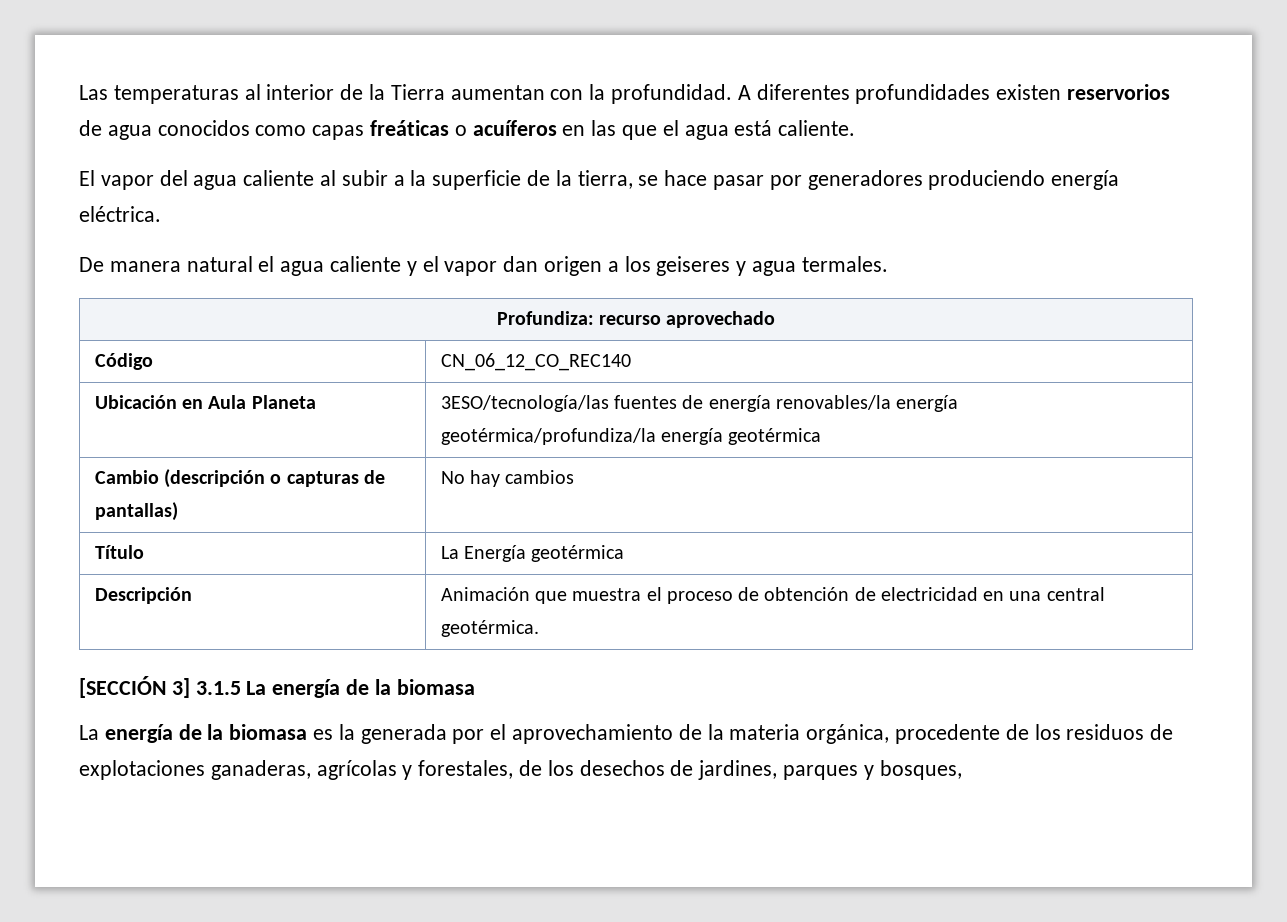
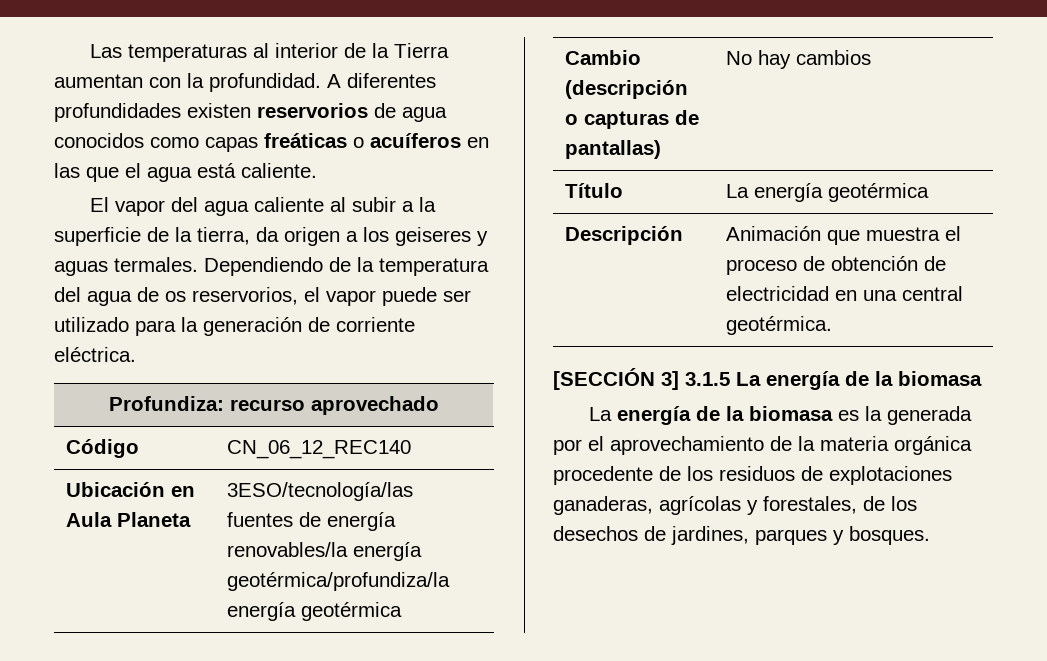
[638,170,1120,190] [79,206,161,222] [79,256,539,276] se hace pasar por generadores produciendo energía eléctrica. // De manera natural el agua caliente y el vapor dan -> [256,227,279,242] da
[752,256,888,276] agua termales. -> [54,257,489,276] [54,287,471,306] [54,317,415,336] [54,347,136,362] aguas termales. Dependiendo de la temperatura del agua de os reservorios, el vapor puede ser utilizado para la generación de corriente eléctrica.
[440,353,631,371] CN_06_12_CO_REC140 -> [227,440,412,459] CN_06_12_REC140
[463,545,526,562] Energía -> [754,183,824,202] energía
[806,724,890,744] orgánica, -> [894,436,972,455] orgánica
[879,760,962,780] bosques, -> [849,526,930,545] bosques.

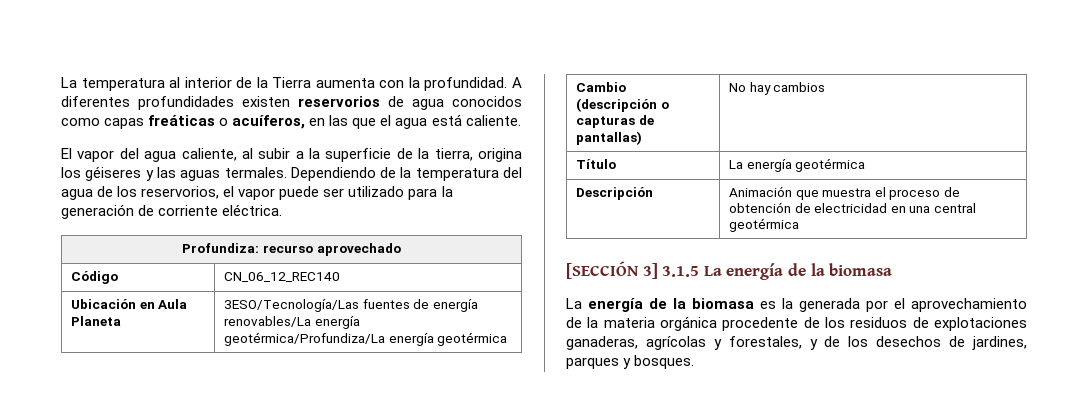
[89,44,247,62] Las temperaturas -> [61,77,165,91] La temperatura
[54,74,143,88] aumentan -> [315,78,375,88] aumenta
[370,133,461,148] acuíferos -> [232,115,306,129] acuíferos,
[253,197,324,212] caliente -> [181,148,237,161] caliente,
[256,227,488,246] da origen a los geiseres y -> [477,148,522,162] [61,166,176,181] origina los géiseres y las
[165,291,186,302] os -> [117,186,138,197] los
[227,482,414,501] 3ESO/tecnología/las -> [223,299,359,312] 3ESO/Tecnología/Las
[227,542,423,561] [227,572,451,591] renovables/la energía geotérmica/profundiza/la -> [223,316,360,329] [223,332,385,346] renovables/La energía geotérmica/Profundiza/La
[726,316,833,335] geotérmica. -> [728,218,799,232] geotérmica
(857, 505) none -> [809,339,818,350] y

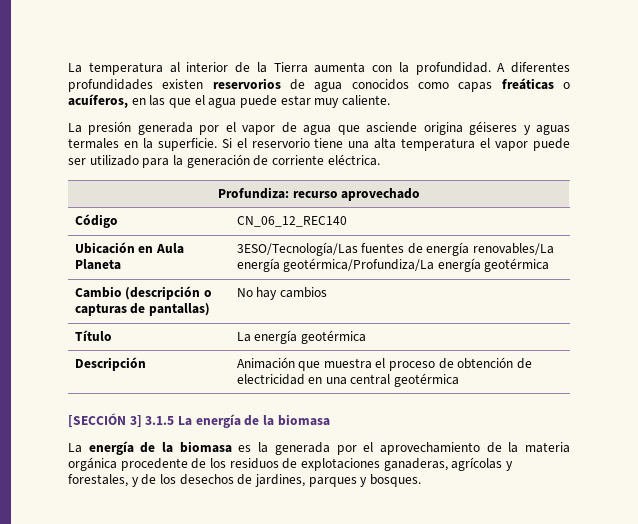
[431,114,521,126] [61,148,522,162] [61,166,522,181] [61,186,220,200] está caliente. // El vapor del agua caliente, al subir a la superficie de la tierra, origina los géiseres y las aguas termales. Dependiendo de la temperatura del agua de los reservorios, -> [239,95,390,108] [68,121,570,135] [68,138,476,151] puede estar muy caliente. // La presión generada por el vapor de agua que asciende origina géiseres y aguas termales en la superficie. Si el reservorio tiene una alta temperatura

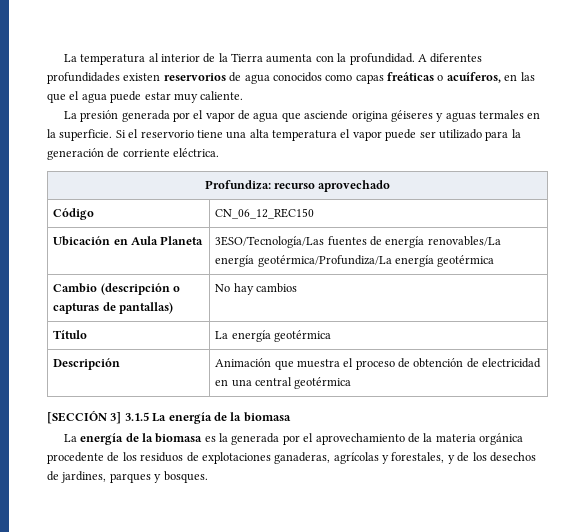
[236,216,347,227] CN_06_12_REC140 -> [215,208,315,219] CN_06_12_REC150

